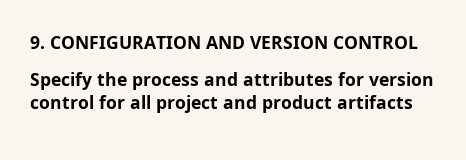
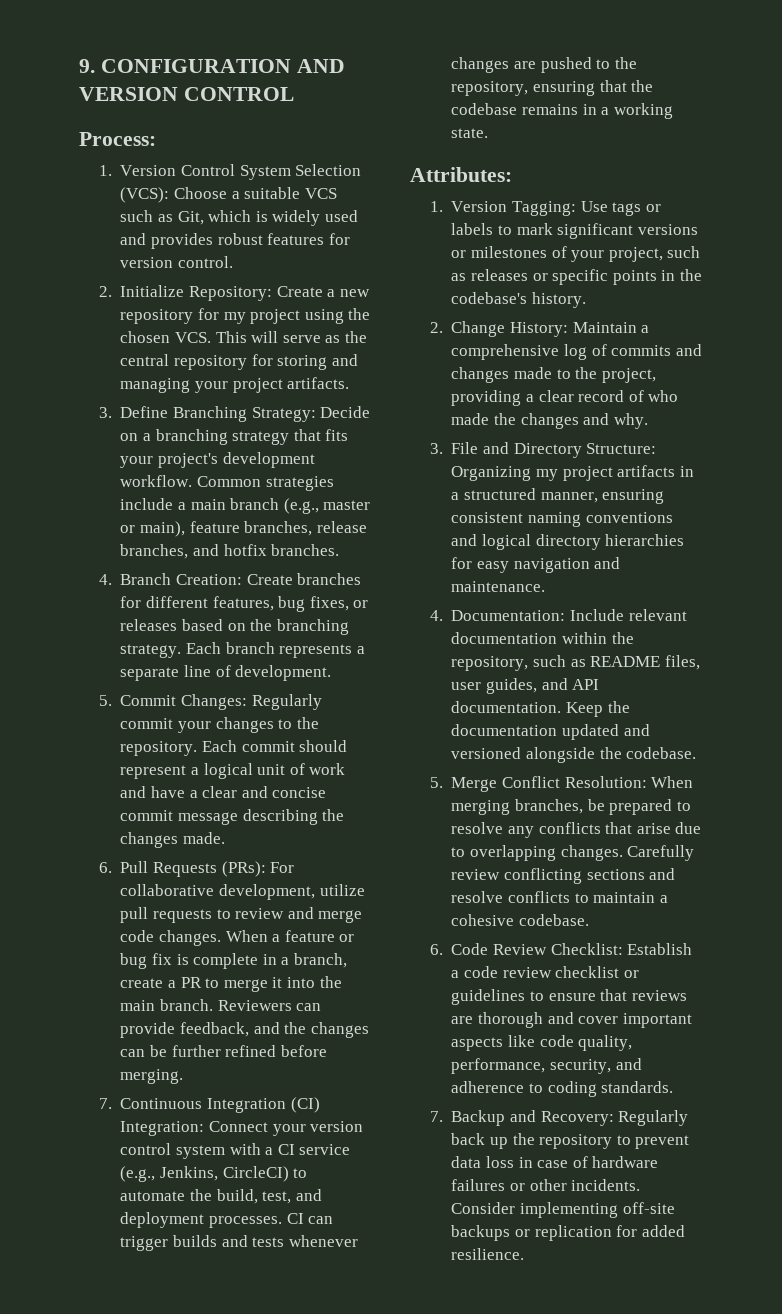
[30,72,434,90] [30,95,413,113] Specify the process and attributes for version control for all project and product artifacts -> [79,132,156,146] [98,164,362,180] [120,187,337,203] [120,210,359,226] [120,233,350,249] [120,256,234,268] [98,285,370,301] [120,308,371,324] [120,331,368,343] [120,354,358,370] [120,377,350,393] [98,406,371,422] [120,429,349,445] [120,452,315,468] [120,475,334,491] [120,498,371,514] [120,521,367,537] [120,544,340,559] [98,573,362,585] [120,596,369,612] [120,619,349,635] [120,642,365,658] [120,665,332,681] [98,694,322,710] [120,717,319,733] [120,740,348,756] [120,763,346,779] [120,786,327,798] [120,809,345,825] [120,832,226,848] [98,861,295,877] [120,884,365,900] [120,907,363,923] [120,930,355,946] [120,953,348,969] [120,976,342,992] [120,999,322,1011] [120,1022,369,1038] [120,1045,327,1057] [120,1069,184,1084] [98,1097,320,1113] [120,1121,364,1136] [120,1143,351,1159] [120,1166,308,1182] [120,1189,322,1204] [120,1212,334,1228] [120,1235,358,1251] [451,57,637,73] [451,80,654,96] [451,103,673,119] [451,128,489,138] [410,167,512,182] [429,201,661,216] [451,223,698,239] [451,246,701,262] [451,269,703,285] [451,292,587,308] [429,321,650,337] [451,344,702,360] [451,367,656,383] [451,390,679,406] [451,413,648,429] [429,442,657,458] [451,465,694,481] [451,488,665,504] [451,512,673,527] [451,534,685,550] [451,557,621,573] [451,581,546,592] [429,609,687,621] [451,632,634,644] [451,655,700,671] [451,678,600,694] [451,701,630,717] [451,724,650,740] [451,747,697,763] [429,776,694,792] [451,799,691,815] [451,822,702,838] [451,845,695,861] [451,868,676,884] [451,891,668,903] [451,914,590,926] [429,943,693,955] [451,966,639,978] [451,989,687,1005] [451,1012,692,1028] [451,1035,633,1051] [451,1058,642,1074] [451,1081,674,1097] [429,1110,689,1126] [451,1133,690,1149] [451,1156,659,1168] [451,1179,641,1191] [451,1202,675,1218] [451,1225,685,1241] [451,1248,525,1260] Process: // 1. Version Control System Selection (VCS): Choose a suitable VCS such as Git, which is widely used and provides robust features for version control. // 2. Initialize Repository: Create a new repository for my project using the chosen VCS. This will serve as the central repository for storing and managing your project artifacts. // 3. Define Branching Strategy: Decide on a branching strategy that fits your project's development workflow. Common strategies include a main branch (e.g., master or main), feature branches, release branches, and hotfix branches. // 4. Branch Creation: Create branches for different features, bug fixes, or releases based on the branching strategy. Each branch represents a separate line of development. // 5. Commit Changes: Regularly commit your changes to the repository. Each commit should represent a logical unit of work and have a clear and concise commit message describing the changes made. // 6. Pull Requests (PRs): For collaborative development, utilize pull requests to review and merge code changes. When a feature or bug fix is complete in a branch, create a PR to merge it into the main branch. Reviewers can provide feedback, and the changes can be further refined before merging. // 7. Continuous Integration (CI) Integration: Connect your version control system with a CI service (e.g., Jenkins, CircleCI) to automate the build, test, and deployment processes. CI can trigger builds and tests whenever changes are pushed to the repository, ensuring that the codebase remains in a working state. // Attributes: // 1. Version Tagging: Use tags or labels to mark significant versions or milestones of your project, such as releases or specific points in the codebase's history. // 2. Change History: Maintain a comprehensive log of commits and changes made to the project, providing a clear record of who made the changes and why. // 3. File and Directory Structure: Organizing my project artifacts in a structured manner, ensuring consistent naming conventions and logical directory hierarchies for easy navigation and maintenance. // 4. Documentation: Include relevant documentation within the repository, such as README files, user guides, and API documentation. Keep the documentation updated and versioned alongside the codebase. // 5. Merge Conflict Resolution: When merging branches, be prepared to resolve any conflicts that arise due to overlapping changes. Carefully review conflicting sections and resolve conflicts to maintain a cohesive codebase. // 6. Code Review Checklist: Establish a code review checklist or guidelines to ensure that reviews are thorough and cover important aspects like code quality, performance, security, and adherence to coding standards. // 7. Backup and Recovery: Regularly back up the repository to prevent data loss in case of hardware failures or other incidents. Consider implementing off-site backups or replication for added resilience.

